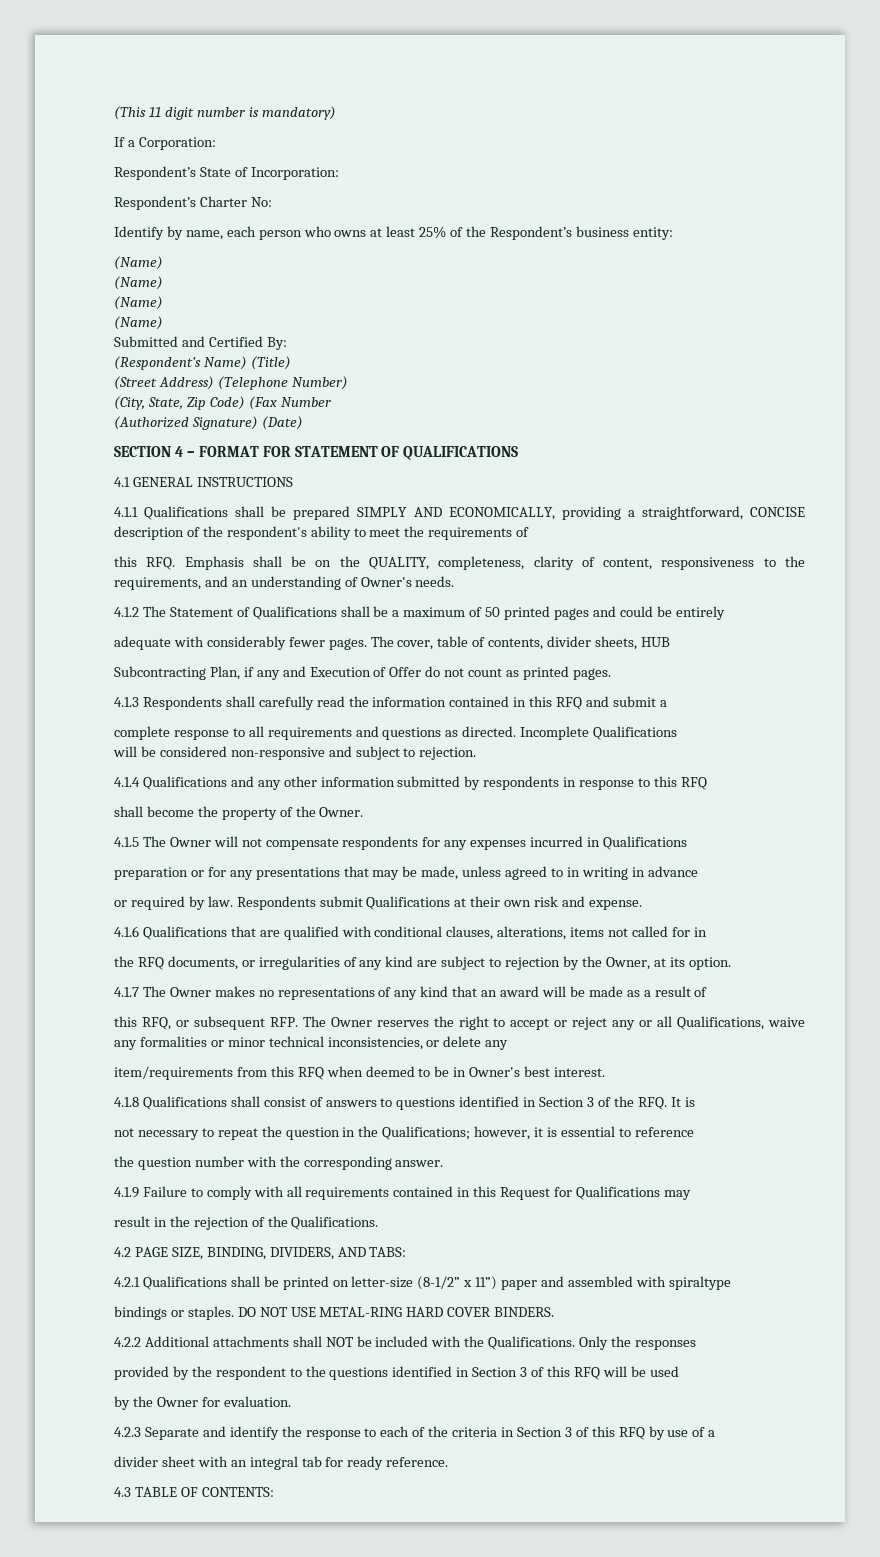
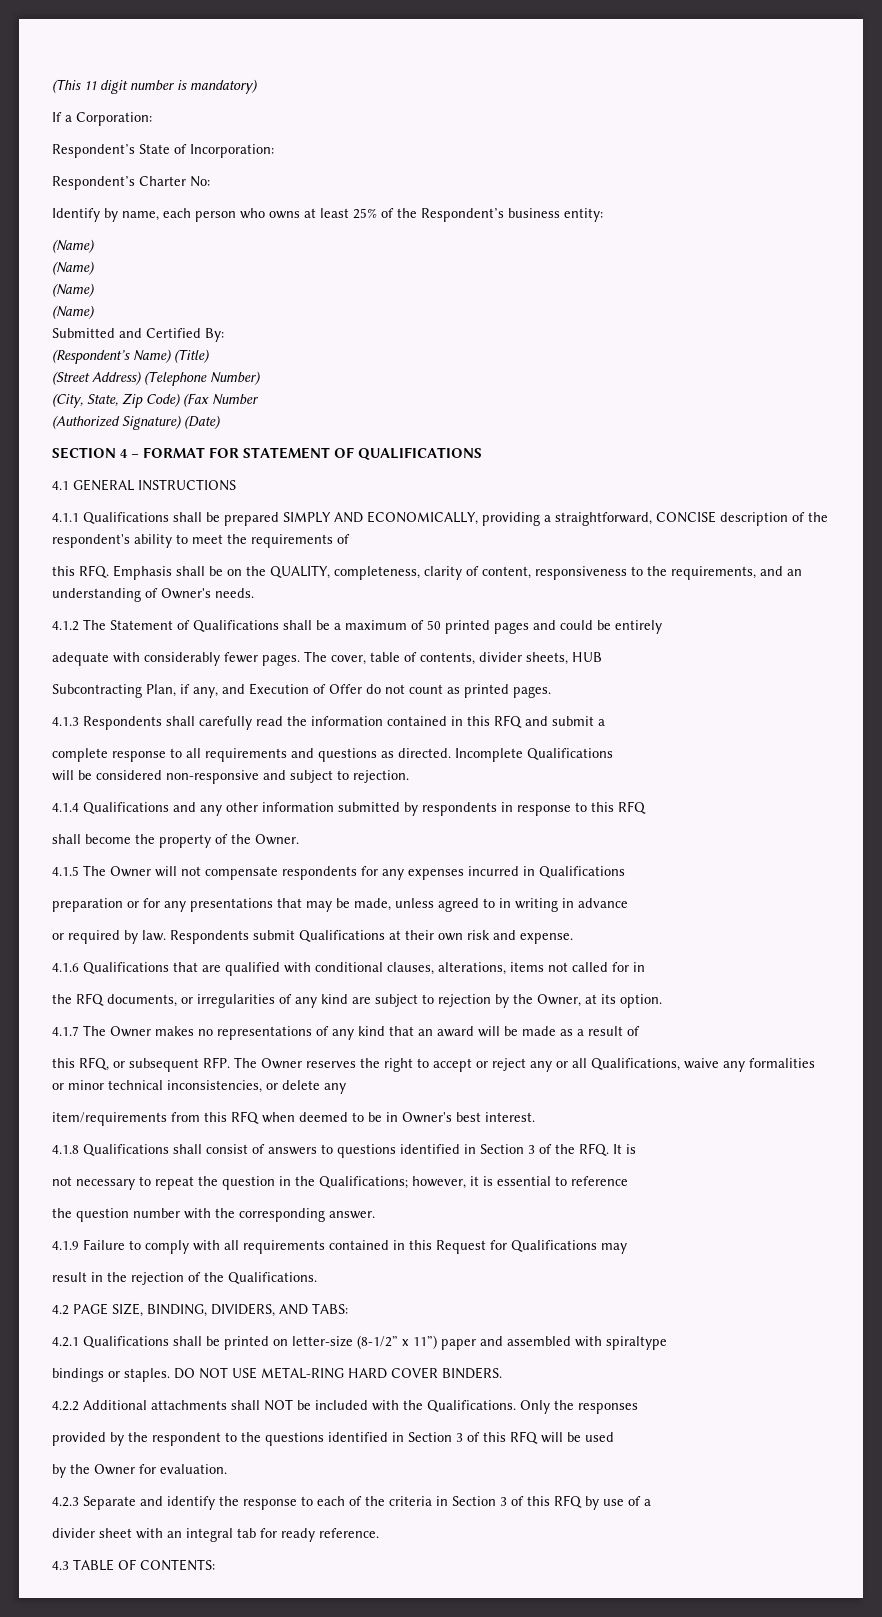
[256,670,280,680] any -> [193,687,218,698] any,

